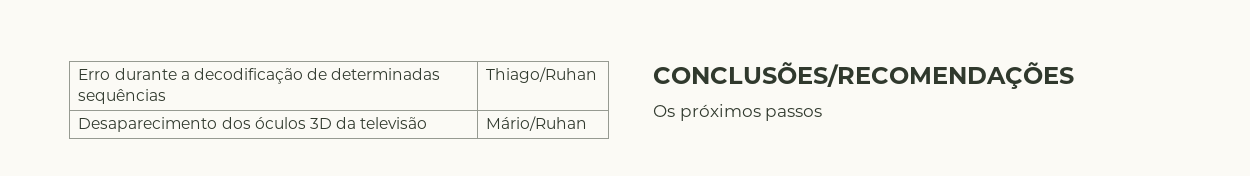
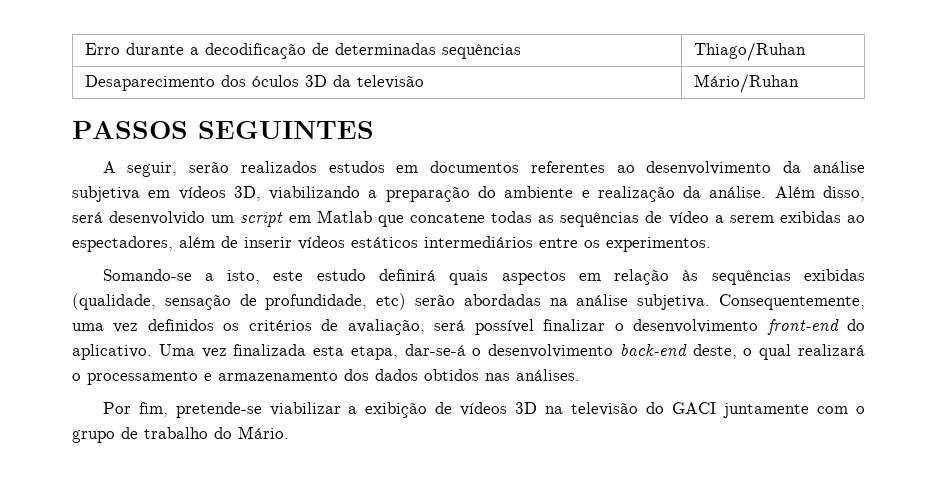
[653,62,1074,89] [653,104,823,121] CONCLUSÕES/RECOMENDAÇÕES // Os próximos passos -> [72,121,374,139] [102,161,866,177] [72,186,866,202] [72,210,865,227] [72,236,711,252] [102,269,866,285] [72,293,865,310] [72,319,865,335] [72,344,865,360] [72,369,580,385] [102,402,865,418] [72,426,289,443] PASSOS SEGUINTES // A seguir, serão realizados estudos em documentos referentes ao desenvolvimento da análise subjetiva em vídeos 3D, viabilizando a preparação do ambiente e realização da análise. Além disso, será desenvolvido um script em Matlab que concatene todas as sequências de vídeo a serem exibidas ao espectadores, além de inserir vídeos estáticos intermediários entre os experimentos. // Somando-se a isto, este estudo definirá quais aspectos em relação às sequências exibidas (qualidade, sensação de profundidade, etc) serão abordadas na análise subjetiva. Consequentemente, uma vez definidos os critérios de avaliação, será possível finalizar o desenvolvimento front-end do aplicativo. Uma vez finalizada esta etapa, dar-se-á o desenvolvimento back-end deste, o qual realizará o processamento e armazenamento dos dados obtidos nas análises. // Por fim, pretende-se viabilizar a exibição de vídeos 3D na televisão do GACI juntamente com o grupo de trabalho do Mário.

